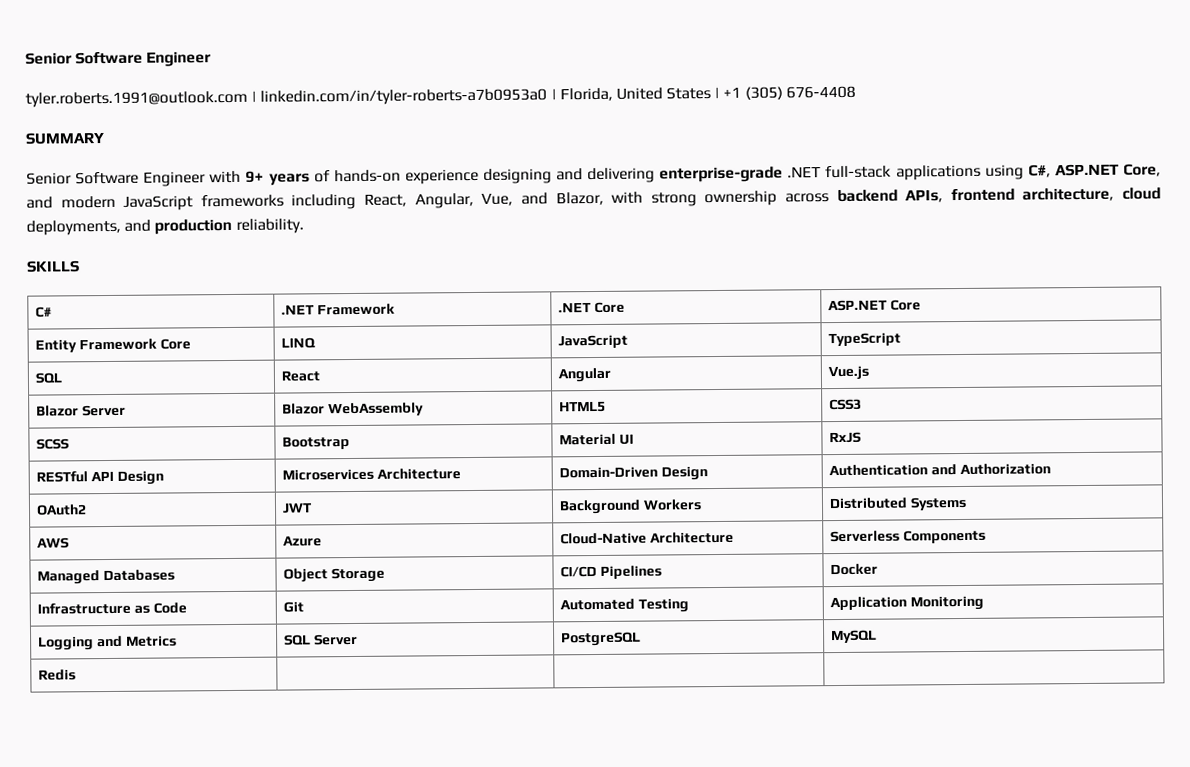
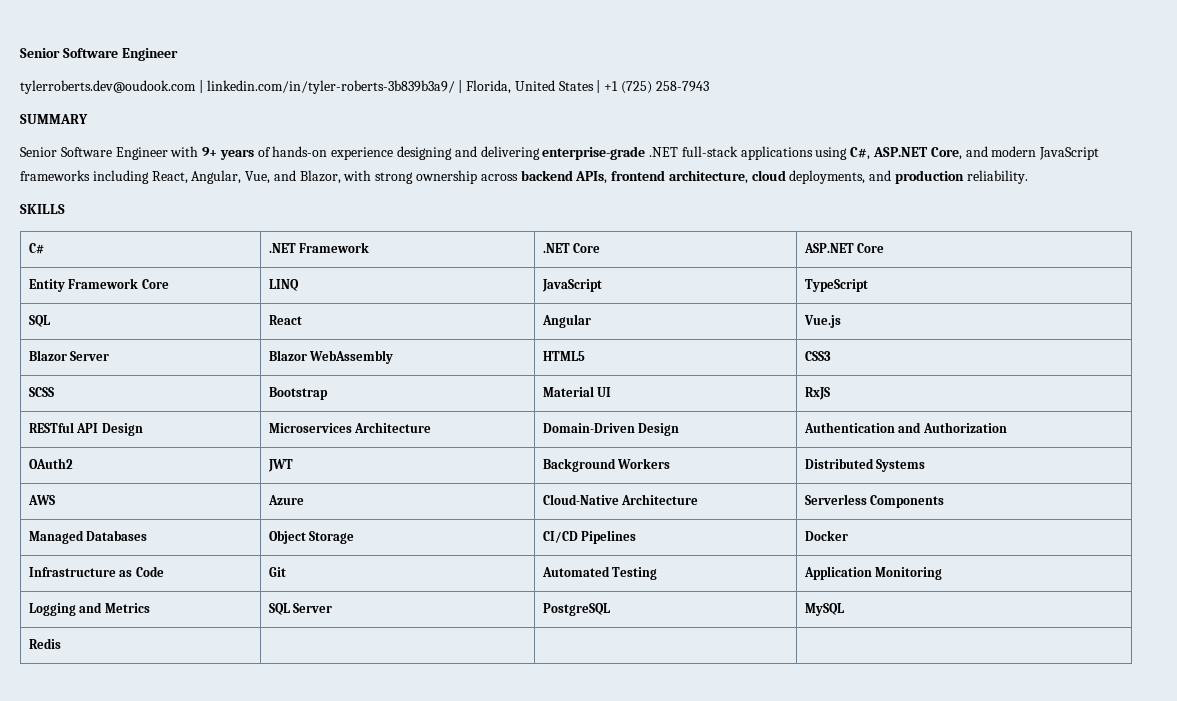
[25,88,548,108] tyler.roberts.1991@outlook.com | linkedin.com/in/tyler-roberts-a7b0953a0 -> [20,80,455,94] tylerroberts.dev@oudook.com | linkedin.com/in/tyler-roberts-3b839b3a9/
[744,85,856,100] (305) 676-4408 -> [621,81,709,94] (725) 258-7943

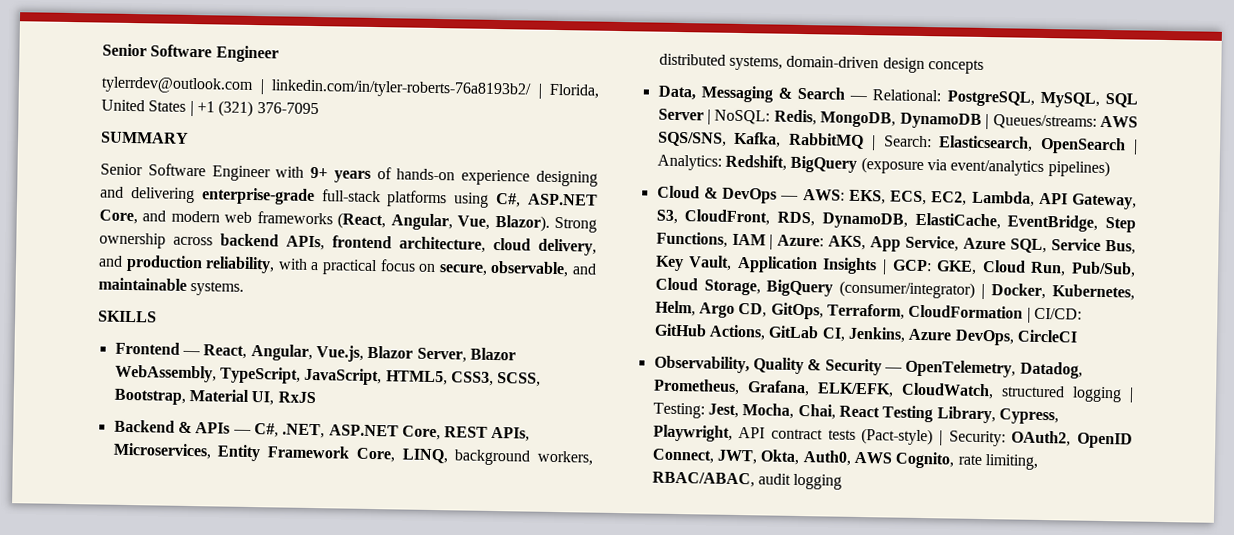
[20,80,455,94] tylerroberts.dev@oudook.com | linkedin.com/in/tyler-roberts-3b839b3a9/ -> [101,76,532,99] tylerrdev@outlook.com | linkedin.com/in/tyler-roberts-76a8193b2/
[621,81,709,94] (725) 258-7943 -> [218,100,319,118] (321) 376-7095
[649,146,813,160] .NET full-stack applications -> [321,189,448,208] full-stack platforms
[1039,147,1100,160] [20,170,414,184] JavaScript frameworks including React, Angular, Vue, and Blazor, with strong -> [224,211,597,233] web frameworks (React, Angular, Vue, Blazor). Strong
[789,170,866,184] deployments, -> [538,238,597,256] delivery,
[966,170,1028,184] [20,204,65,214] [28,243,44,254] [268,242,370,253] [542,243,601,253] [803,243,885,253] [28,278,169,292] [268,279,299,291] [541,279,602,292] [804,279,868,292] [28,315,50,327] [268,315,302,325] [541,314,591,328] [803,315,841,328] [28,350,110,361] [268,350,394,364] [542,351,585,361] [804,351,831,361] [28,387,54,397] [268,387,328,400] [542,386,612,397] [804,387,830,400] [28,422,143,436] [268,422,432,433] [542,423,680,436] [803,422,1007,433] [28,458,73,469] [267,459,293,472] [542,458,671,472] [804,458,926,472] [27,495,55,505] [267,495,304,505] [542,494,699,505] [804,494,945,508] [28,530,148,544] [268,530,355,544] [542,530,637,544] [804,530,848,541] [28,566,164,577] [268,567,286,577] [541,566,658,580] [803,566,943,580] [28,602,150,616] [268,603,333,615] [542,603,610,616] [804,603,844,616] [28,638,61,649] reliability. // SKILLS // C# | .NET Framework | .NET Core | ASP.NET Core // Entity Framework Core | LINQ | JavaScript | TypeScript // SQL | React | Angular | Vue.js // Blazor Server | Blazor WebAssembly | HTML5 | CSS3 // SCSS | Bootstrap | Material UI | RxJS // RESTful API Design | Microservices Architecture | Domain-Driven Design | Authentication and Authorization // OAuth2 | JWT | Background Workers | Distributed Systems // AWS | Azure | Cloud-Native Architecture | Serverless Components // Managed Databases | Object Storage | CI/CD Pipelines | Docker // Infrastructure as Code | Git | Automated Testing | Application Monitoring // Logging and Metrics | SQL Server | PostgreSQL | MySQL // Redis | | | -> [205,256,598,278] [98,277,245,296] [98,310,157,323] [114,341,516,363] [114,364,542,387] [113,388,316,406] [113,419,531,442] [112,442,593,466] [658,53,984,74] [657,85,1138,108] [657,108,1138,130] [657,131,1138,155] [656,154,1110,178] [656,185,1137,210] [655,209,1136,233] [655,231,1136,255] [654,255,1136,278] [654,277,1135,301] [654,300,1082,323] [653,323,1078,346] [653,355,1083,379] [652,378,1134,403] [652,402,1059,425] [652,424,1133,449] [651,448,1038,470] [651,471,843,490] reliability, with a practical focus on secure, observable, and maintainable systems. // SKILLS // Frontend — React, Angular, Vue.js, Blazor Server, Blazor WebAssembly, TypeScript, JavaScript, HTML5, CSS3, SCSS, Bootstrap, Material UI, RxJS // Backend & APIs — C#, .NET, ASP.NET Core, REST APIs, Microservices, Entity Framework Core, LINQ, background workers, distributed systems, domain-driven design concepts // Data, Messaging & Search — Relational: PostgreSQL, MySQL, SQL Server | NoSQL: Redis, MongoDB, DynamoDB | Queues/streams: AWS SQS/SNS, Kafka, RabbitMQ | Search: Elasticsearch, OpenSearch | Analytics: Redshift, BigQuery (exposure via event/analytics pipelines) // Cloud & DevOps — AWS: EKS, ECS, EC2, Lambda, API Gateway, S3, CloudFront, RDS, DynamoDB, ElastiCache, EventBridge, Step Functions, IAM | Azure: AKS, App Service, Azure SQL, Service Bus, Key Vault, Application Insights | GCP: GKE, Cloud Run, Pub/Sub, Cloud Storage, BigQuery (consumer/integrator) | Docker, Kubernetes, Helm, Argo CD, GitOps, Terraform, CloudFormation | CI/CD: GitHub Actions, GitLab CI, Jenkins, Azure DevOps, CircleCI // Observability, Quality & Security — OpenTelemetry, Datadog, Prometheus, Grafana, ELK/EFK, CloudWatch, structured logging | Testing: Jest, Mocha, Chai, React Testing Library, Cypress, Playwright, API contract tests (Pact-style) | Security: OAuth2, OpenID Connect, JWT, Okta, Auth0, AWS Cognito, rate limiting, RBAC/ABAC, audit logging

